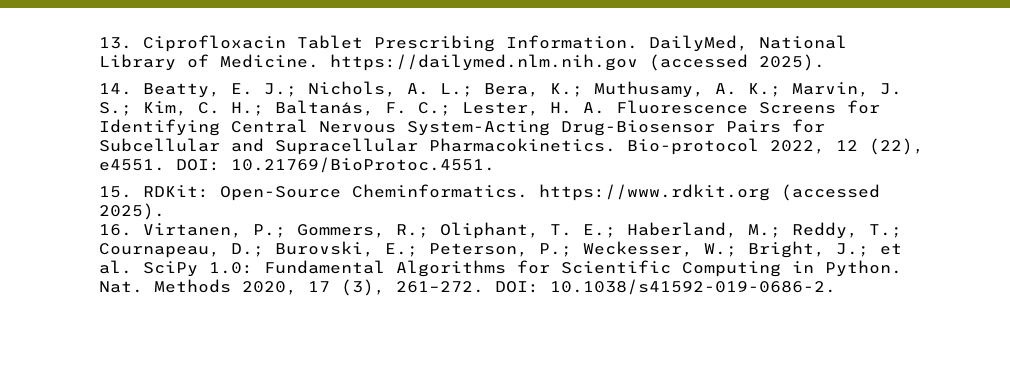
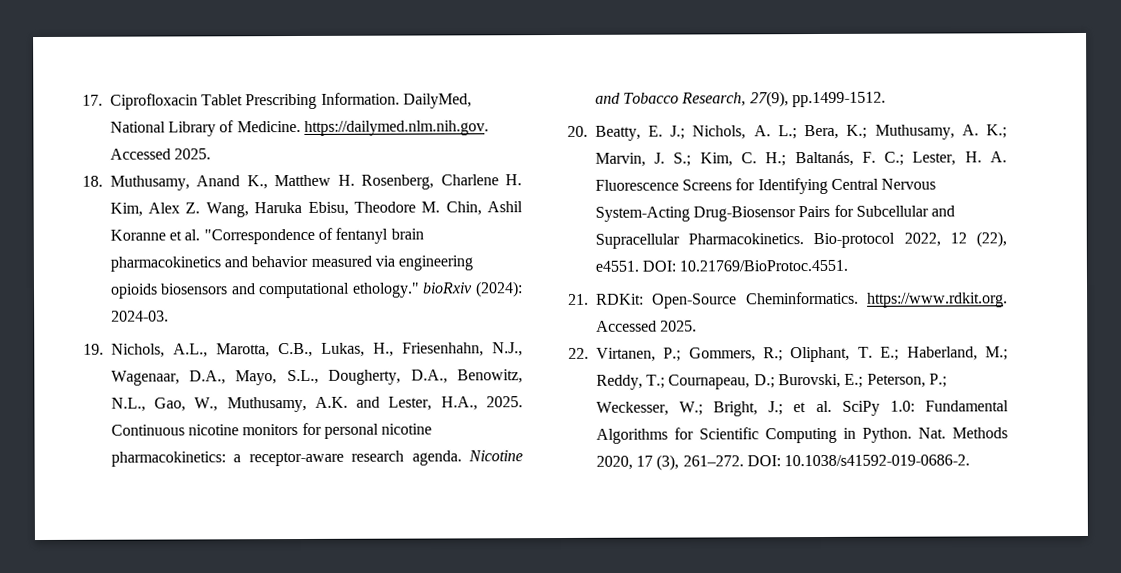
[98,37,132,49] 13. -> [81,94,103,106] 17.
[329,54,825,71] [98,83,132,95] https://dailymed.nlm.nih.gov (accessed 2025). // 14. -> [304,120,490,136] [109,148,212,160] [81,174,522,191] [109,201,523,218] [109,227,424,245] [109,255,474,272] [109,281,524,299] [110,310,169,322] [82,342,523,358] [110,369,523,386] [110,396,523,413] [110,422,433,439] [110,450,523,467] [594,91,887,108] [566,125,588,137] https://dailymed.nlm.nih.gov. Accessed 2025. // 18. Muthusamy, Anand K., Matthew H. Rosenberg, Charlene H. Kim, Alex Z. Wang, Haruka Ebisu, Theodore M. Chin, Ashil Koranne et al. "Correspondence of fentanyl brain pharmacokinetics and behavior measured via engineering opioids biosensors and computational ethology." bioRxiv (2024): 2024-03. // 19. Nichols, A.L., Marotta, C.B., Lukas, H., Friesenhahn, N.J., Wagenaar, D.A., Mayo, S.L., Dougherty, D.A., Benowitz, N.L., Gao, W., Muthusamy, A.K. and Lester, H.A., 2025. Continuous nicotine monitors for personal nicotine pharmacokinetics: a receptor-aware research agenda. Nicotine and Tobacco Research, 27(9), pp.1499-1512. // 20.
[98,186,132,198] 15. -> [567,293,589,305] 21.
[538,184,880,201] [98,203,165,220] [98,224,132,236] https://www.rdkit.org (accessed 2025). // 16. -> [867,292,1008,308] [595,320,698,332] [567,347,589,359] https://www.rdkit.org. Accessed 2025. // 22.

